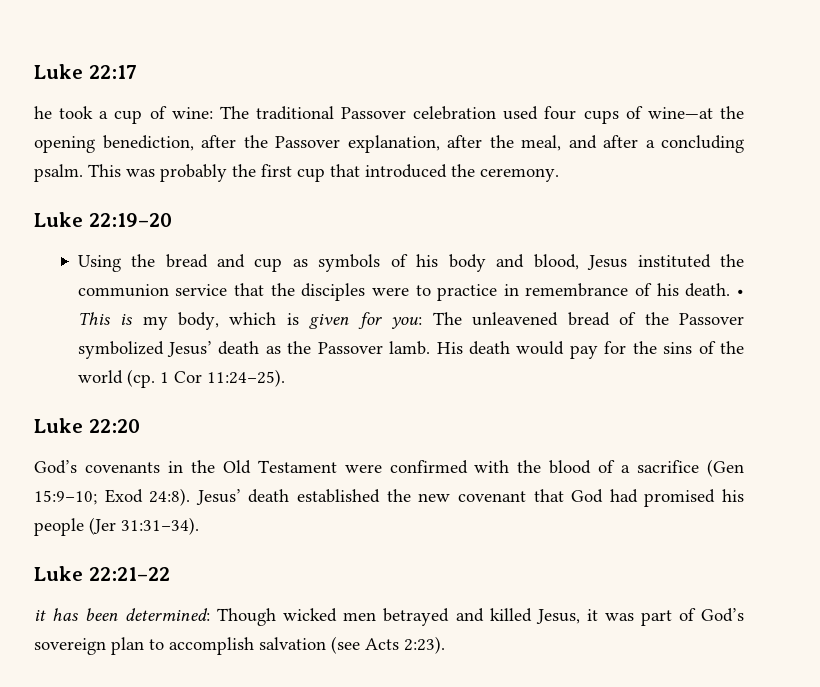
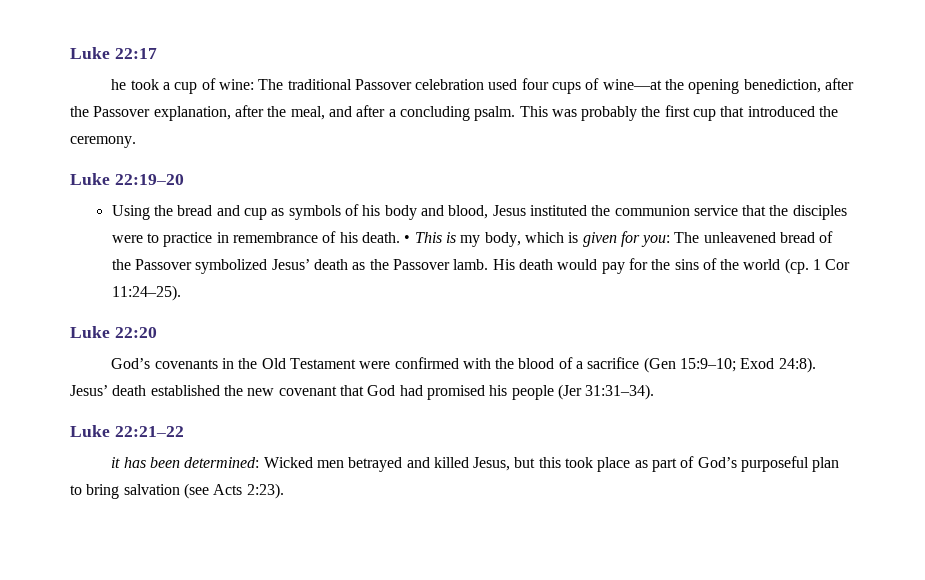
[217,608,338,626] Though wicked -> [263,457,313,468] Wicked
[586,609,634,621] it was -> [514,457,648,472] but this took place as
[34,638,106,655] sovereign -> [741,456,810,472] purposeful
[169,637,254,655] accomplish -> [86,484,120,499] bring

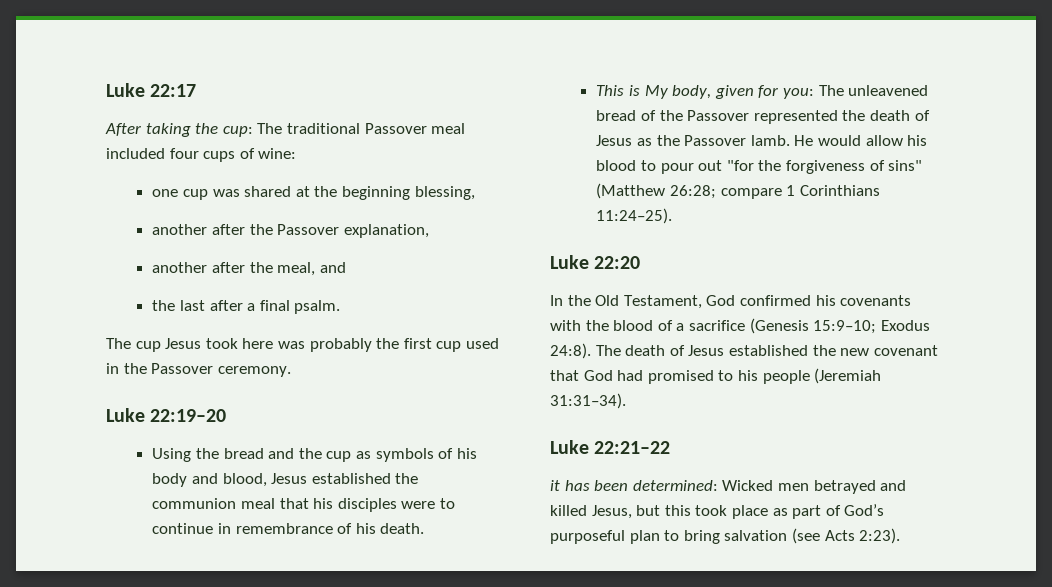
[111,78,254,94] he took a cup of wine: -> [105,123,253,137] After taking the cup:
[415,79,518,90] celebration used -> [431,123,466,134] [106,148,165,159] meal included
[602,79,821,94] wine—at the opening benediction, -> [258,148,297,159] [152,186,475,200] [152,224,208,235] wine: // one cup was shared at the beginning blessing, // another
(231, 113) none -> [152,262,208,273] // another
(352, 111) none -> [152,300,206,311] // the last
[399,106,470,121] concluding -> [259,300,290,311] final
[519,106,548,117] This -> [106,338,274,352] // The cup Jesus took here
[720,106,839,117] that introduced the -> [465,338,499,349] [106,363,214,374] used in the Passover
(240, 210) none -> [298,448,322,459] the
[529,205,587,216] instituted -> [311,473,391,484] established
[693,205,789,216] service that the -> [241,498,334,509] meal that his
[163,232,213,247] practice -> [152,523,214,534] continue
[404,235,411,243] • -> (425, 528) //
[460,232,579,247] my body, which is -> [644,85,712,99] My body,
[195,258,851,274] [111,285,181,301] [70,326,157,338] [111,357,459,369] symbolized Jesus’ death as the Passover lamb. His death would pay for the sins of the world (cp. 1 Cor 11:24–25). // Luke 22:20 // God’s covenants in the Old Testament were confirmed -> [753,110,930,124] [596,135,928,146] [596,160,923,174] [596,183,880,199] [596,208,673,224] [550,255,641,269] [550,295,912,309] represented the death of Jesus as the Passover lamb. He would allow his blood to pour out "for the forgiveness of sins" (Matthew 26:28; compare 1 Corinthians 11:24–25). // Luke 22:20 // In the Old Testament, God confirmed his covenants
[643,357,816,373] [70,385,147,396] (Gen 15:9–10; Exod 24:8). Jesus’ death -> [749,318,930,334] [550,343,725,359] (Genesis 15:9–10; Exodus 24:8). The death of Jesus
(485, 392) none -> [718,370,734,381] to
[557,384,582,400] (Jer -> [814,368,882,384] (Jeremiah

